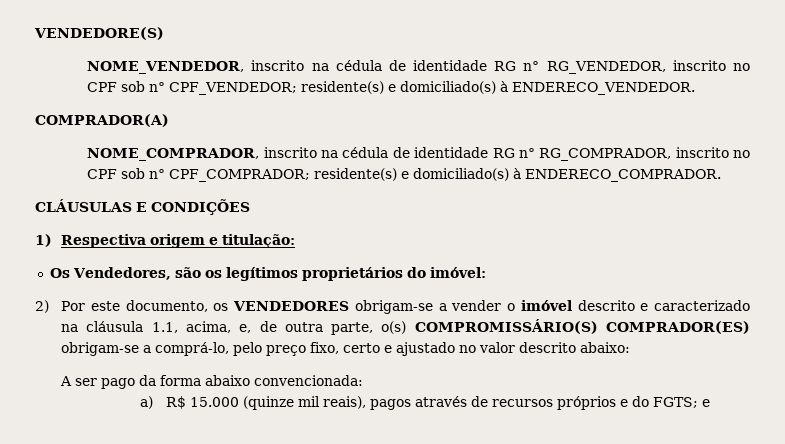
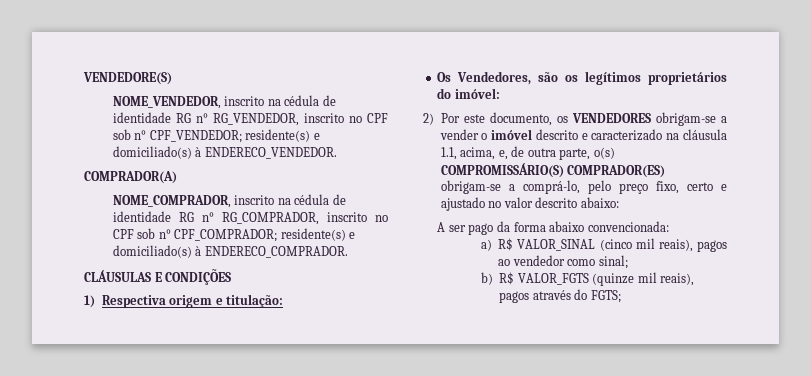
[189,397,239,407] 15.000 -> [517,238,727,252] [498,255,628,269] [480,272,589,285] VALOR_SINAL (cinco mil reais), pagos ao vendedor como sinal; // b) R$ VALOR_FGTS
[470,396,628,410] de recursos próprios e -> (571, 295) none
[701,399,710,407] e -> (621, 296) none

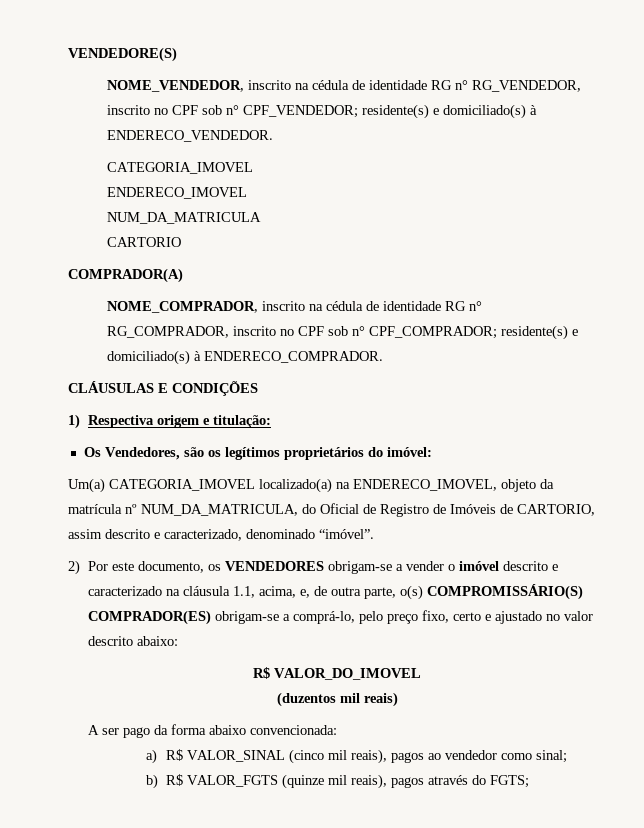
(337, 153) none -> [107,162,254,174] [107,187,248,199] [107,212,262,224] [107,237,182,247] // CATEGORIA_IMOVEL // ENDERECO_IMOVEL // NUM_DA_MATRICULA // CARTORIO
(500, 93) none -> [68,478,554,493] [68,503,595,517] [68,529,374,541] // Um(a) CATEGORIA_IMOVEL localizado(a) na ENDERECO_IMOVEL, objeto da matrícula nº NUM_DA_MATRICULA, do Oficial de Registro de Imóveis de CARTORIO, assim descrito e caracterizado, denominado “imóvel”.
(619, 202) none -> [253,667,421,680] [276,692,398,707] // R$ VALOR_DO_IMOVEL // (duzentos mil reais)

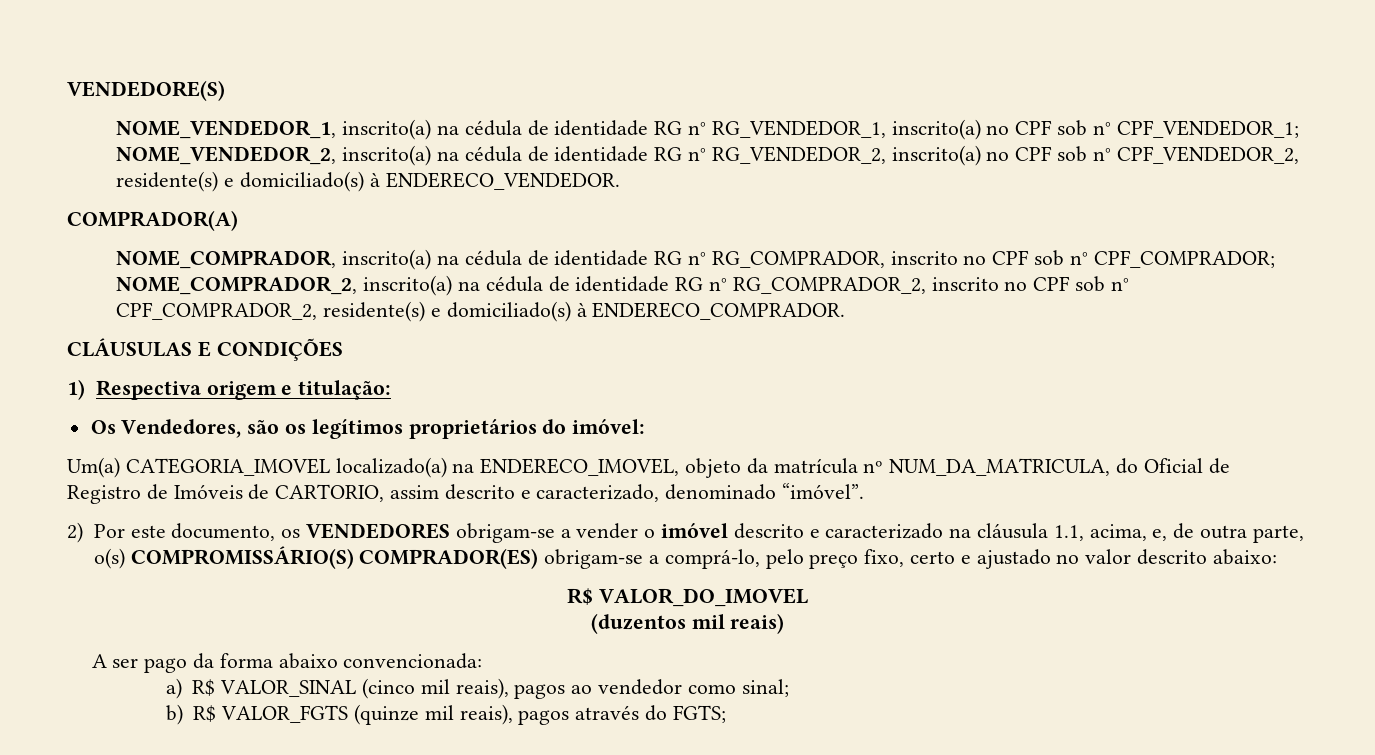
[107,80,582,92] [107,105,359,118] NOME_VENDEDOR, inscrito na cédula de identidade RG n° RG_VENDEDOR, inscrito no CPF sob n° CPF_VENDEDOR; -> [116,119,1299,140] [116,145,1299,166] NOME_VENDEDOR_1, inscrito(a) na cédula de identidade RG n° RG_VENDEDOR_1, inscrito(a) no CPF sob n° CPF_VENDEDOR_1; NOME_VENDEDOR_2, inscrito(a) na cédula de identidade RG n° RG_VENDEDOR_2, inscrito(a) no CPF sob n° CPF_VENDEDOR_2,
[107,162,254,174] [107,187,248,199] [107,212,262,224] [107,237,182,247] // CATEGORIA_IMOVEL // ENDERECO_IMOVEL // NUM_DA_MATRICULA // CARTORIO -> (620, 181) none
[262,301,306,311] inscrito -> [342,249,432,270] inscrito(a)
(498, 332) none -> [116,275,1129,296] [116,302,318,320] NOME_COMPRADOR_2, inscrito(a) na cédula de identidade RG n° RG_COMPRADOR_2, inscrito no CPF sob n° CPF_COMPRADOR_2,

